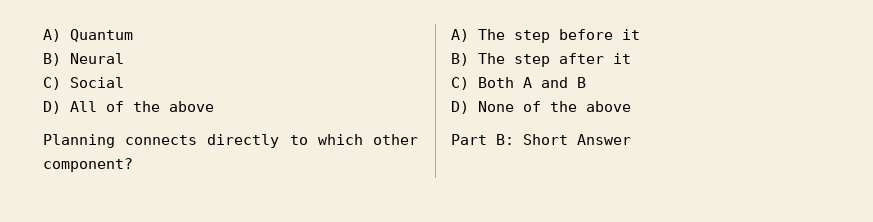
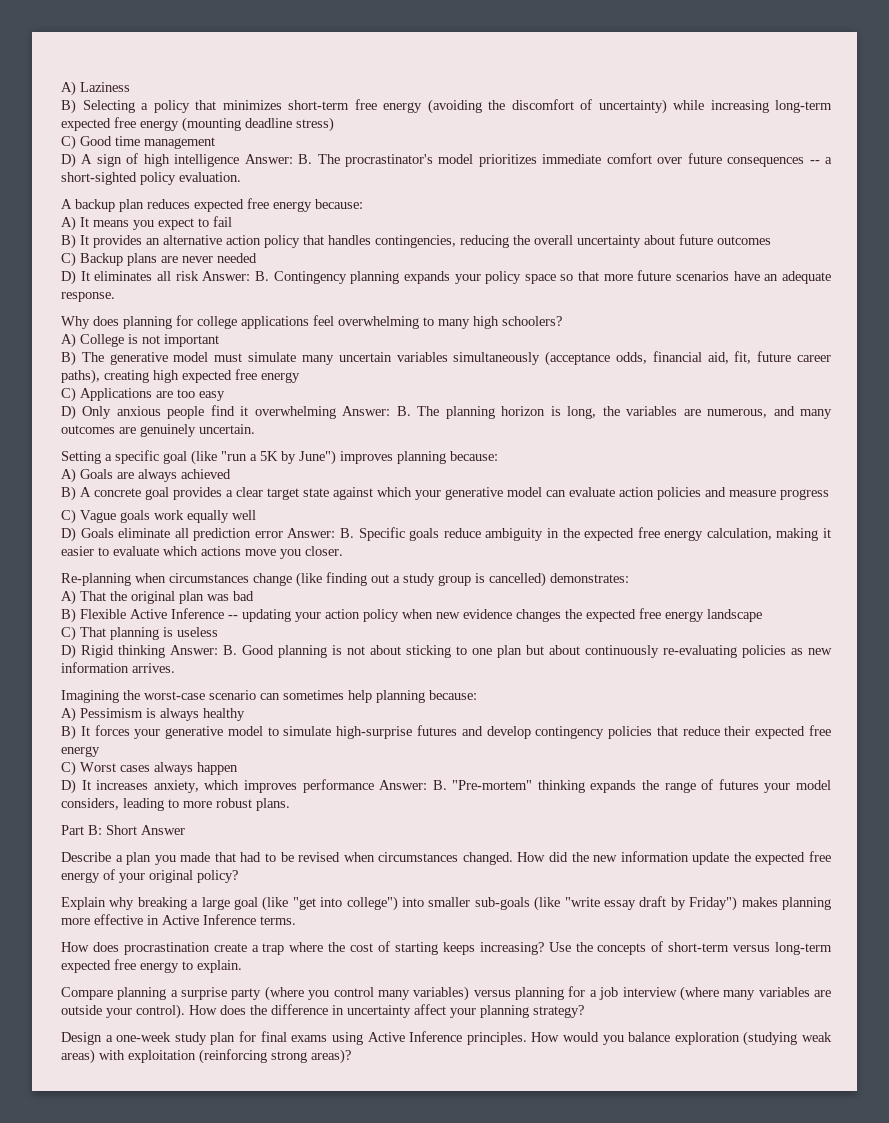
[43,29,133,42] [43,53,124,66] [43,77,124,90] [43,101,214,114] [43,134,418,148] [43,158,133,172] [451,29,640,43] [451,53,631,67] [451,77,586,90] [451,101,631,114] [451,134,631,145] A) Quantum // B) Neural // C) Social // D) All of the above // Planning connects directly to which other component? // A) The step before it // B) The step after it // C) Both A and B // D) None of the above // Part B: Short Answer -> [61,81,130,96] [61,99,832,114] [61,117,334,132] [61,135,215,150] [61,153,833,168] [61,172,241,185] [61,198,363,212] [61,216,232,231] [61,234,771,249] [61,252,257,267] [61,270,831,285] [61,292,115,302] [61,315,562,329] [61,333,219,348] [61,351,831,366] [61,369,300,384] [61,387,225,402] [61,405,833,420] [61,424,255,437] [61,450,498,465] [61,468,231,483] [61,486,829,501] [61,509,256,524] [61,527,831,542] [61,546,343,559] [61,572,629,587] [61,590,254,605] [61,608,762,623] [61,626,218,641] [61,644,832,659] [61,662,175,673] [61,690,477,703] [61,707,245,722] [61,725,832,740] [61,746,100,757] [61,761,238,776] [61,779,832,794] [61,798,290,811] [61,825,185,835] [61,851,831,865] [61,869,238,883] [61,896,831,911] [61,914,296,925] [61,941,833,955] [61,959,242,973] [61,986,831,1001] [61,1004,584,1019] [61,1031,832,1046] [61,1049,351,1064] A) Laziness // B) Selecting a policy that minimizes short-term free energy (avoiding the discomfort of uncertainty) while increasing long-term expected free energy (mounting deadline stress) // C) Good time management // D) A sign of high intelligence Answer: B. The procrastinator's model prioritizes immediate comfort over future consequences -- a short-sighted policy evaluation. // A backup plan reduces expected free energy because: // A) It means you expect to fail // B) It provides an alternative action policy that handles contingencies, reducing the overall uncertainty about future outcomes // C) Backup plans are never needed // D) It eliminates all risk Answer: B. Contingency planning expands your policy space so that more future scenarios have an adequate response. // Why does planning for college applications feel overwhelming to many high schoolers? // A) College is not important // B) The generative model must simulate many uncertain variables simultaneously (acceptance odds, financial aid, fit, future career paths), creating high expected free energy // C) Applications are too easy // D) Only anxious people find it overwhelming Answer: B. The planning horizon is long, the variables are numerous, and many outcomes are genuinely uncertain. // Setting a specific goal (like "run a 5K by June") improves planning because: // A) Goals are always achieved // B) A concrete goal provides a clear target state against which your generative model can evaluate action policies and measure progress // C) Vague goals work equally well // D) Goals eliminate all prediction error Answer: B. Specific goals reduce ambiguity in the expected free energy calculation, making it easier to evaluate which actions move you closer. // Re-planning when circumstances change (like finding out a study group is cancelled) demonstrates: // A) That the original plan was bad // B) Flexible Active Inference -- updating your action policy when new evidence changes the expected free energy landscape // C) That planning is useless // D) Rigid thinking Answer: B. Good planning is not about sticking to one plan but about continuously re-evaluating policies as new information arrives. // Imagining the worst-case scenario can sometimes help planning because: // A) Pessimism is always healthy // B) It forces your generative model to simulate high-surprise futures and develop contingency policies that reduce their expected free energy // C) Worst cases always happen // D) It increases anxiety, which improves performance Answer: B. "Pre-mortem" thinking expands the range of futures your model considers, leading to more robust plans. // Part B: Short Answer // Describe a plan you made that had to be revised when circumstances changed. How did the new information update the expected free energy of your original policy? // Explain why breaking a large goal (like "get into college") into smaller sub-goals (like "write essay draft by Friday") makes planning more effective in Active Inference terms. // How does procrastination create a trap where the cost of starting keeps increasing? Use the concepts of short-term versus long-term expected free energy to explain. // Compare planning a surprise party (where you control many variables) versus planning for a job interview (where many variables are outside your control). How does the difference in uncertainty affect your planning strategy? // Design a one-week study plan for final exams using Active Inference principles. How would you balance exploration (studying weak areas) with exploitation (reinforcing strong areas)?

